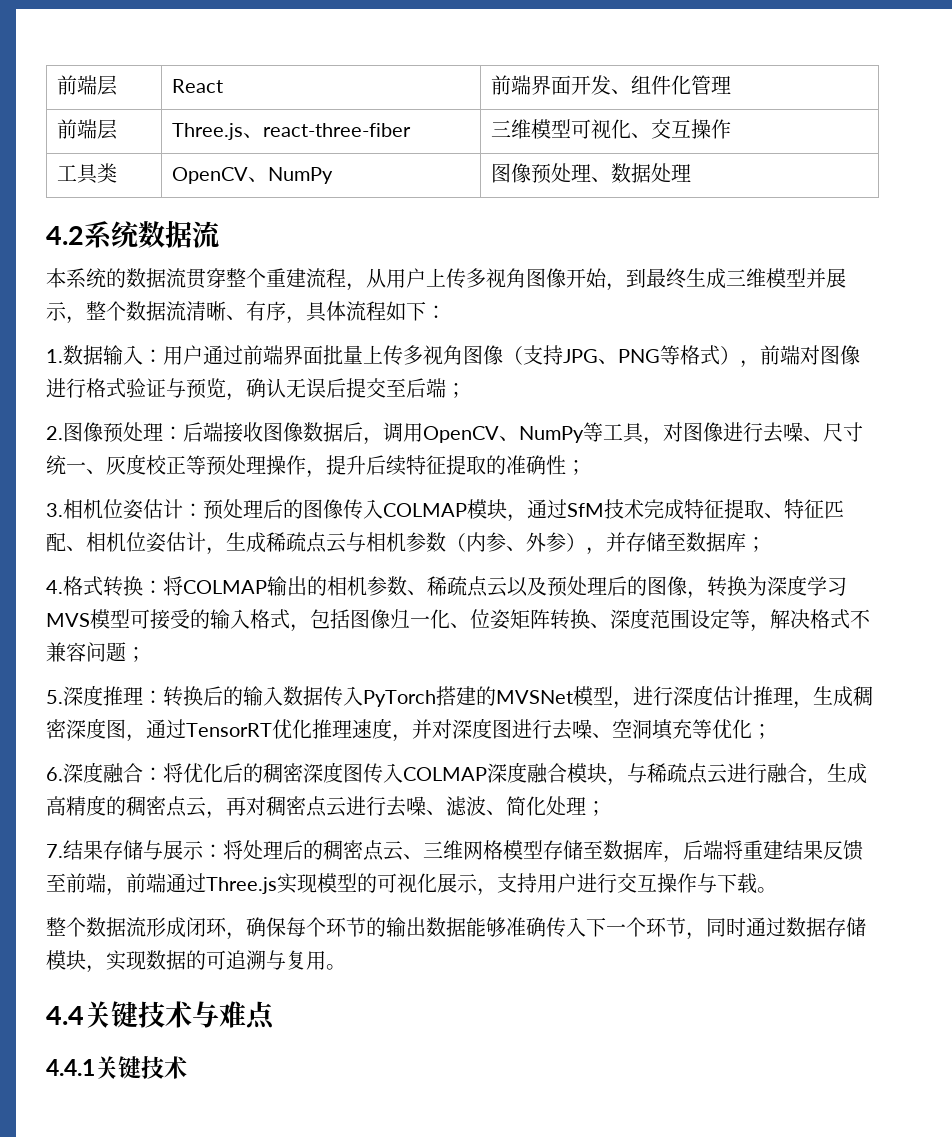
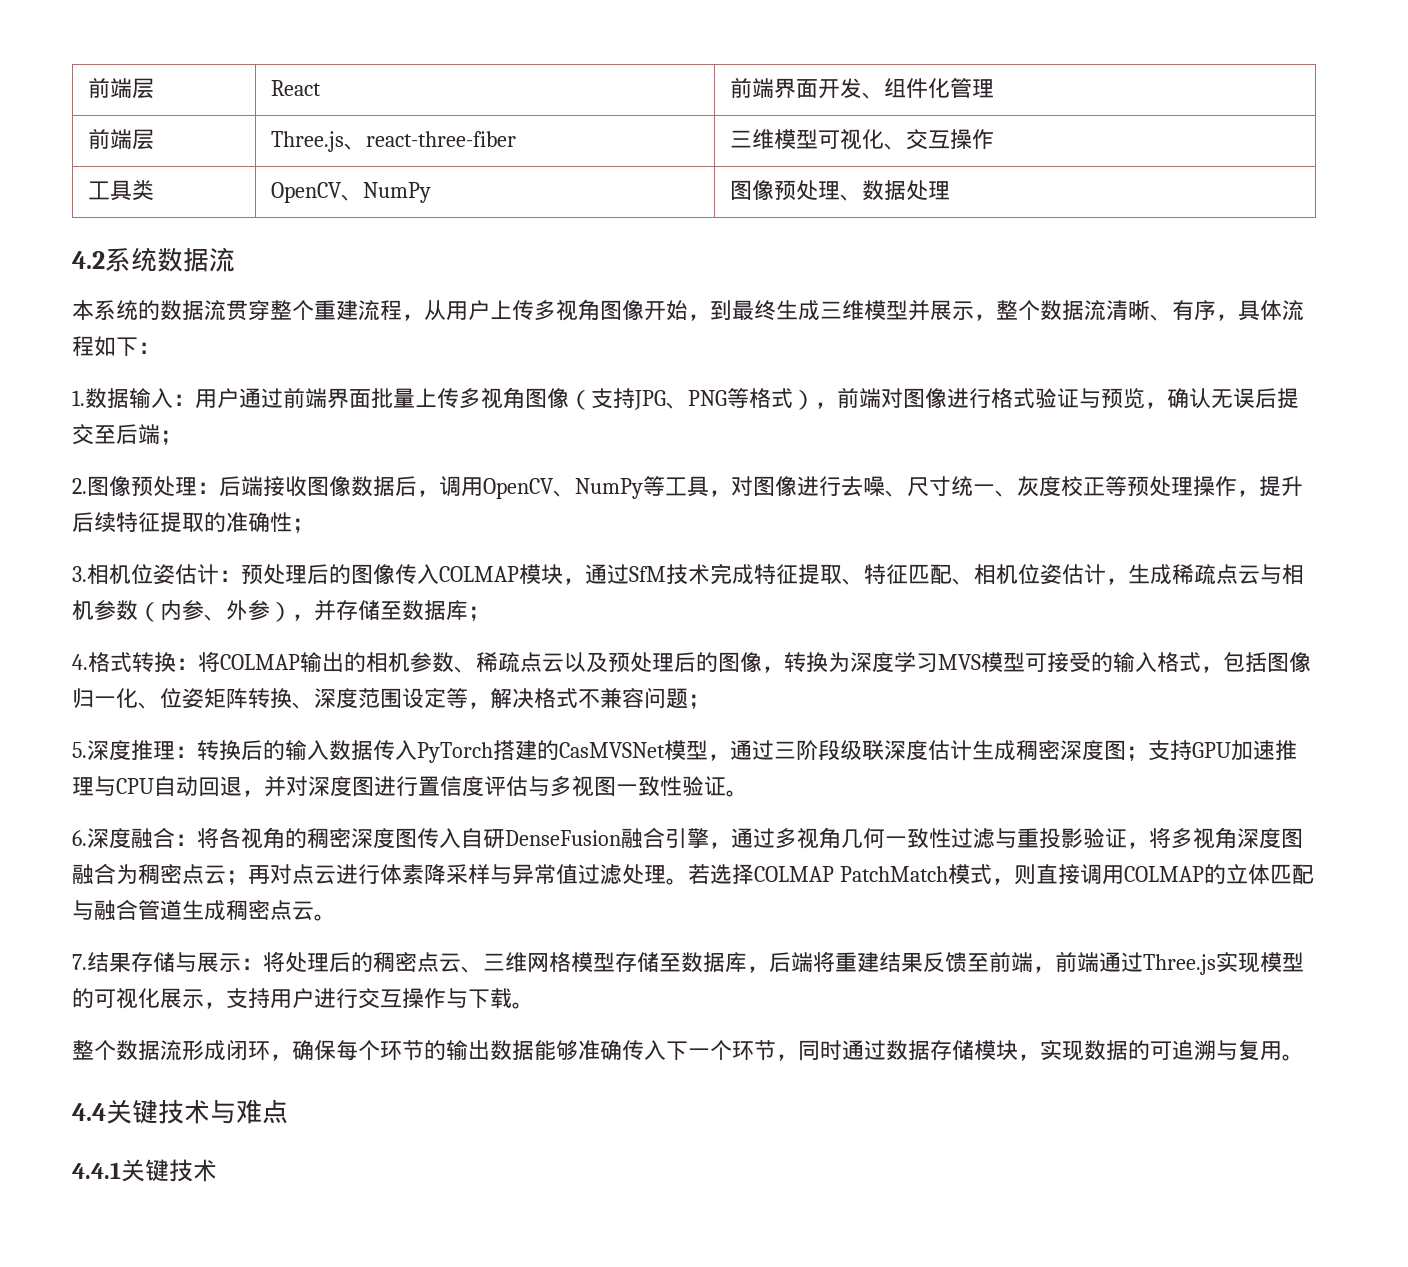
[496,686,673,709] MVSNet模型，进行 -> [559,740,884,761] CasMVSNet模型，通过三阶段级联
[753,686,813,709] 推理， -> (972, 750) none
[126,718,772,742] ，通过TensorRT优化推理速度，并对深度图进行去噪、空洞填充等优化； -> [1126,740,1297,761] [72,776,748,797] ；支持GPU加速推理与CPU自动回退，并对深度图进行置信度评估与多视图一致性验证。
[183,763,243,783] 优化后 -> [219,827,285,849] 各视角
[403,762,867,786] [46,795,606,819] COLMAP深度融合模块，与稀疏点云进行融合，生成高精度的稠密点云，再对稠密点云进行去噪、滤波、简化处理； -> [461,827,1303,849] [72,863,1314,885] [72,899,336,921] 自研DenseFusion融合引擎，通过多视角几何一致性过滤与重投影验证，将多视角深度图融合为稠密点云；再对点云进行体素降采样与异常值过滤处理。若选择COLMAP PatchMatch模式，则直接调用COLMAP的立体匹配与融合管道生成稠密点云。

